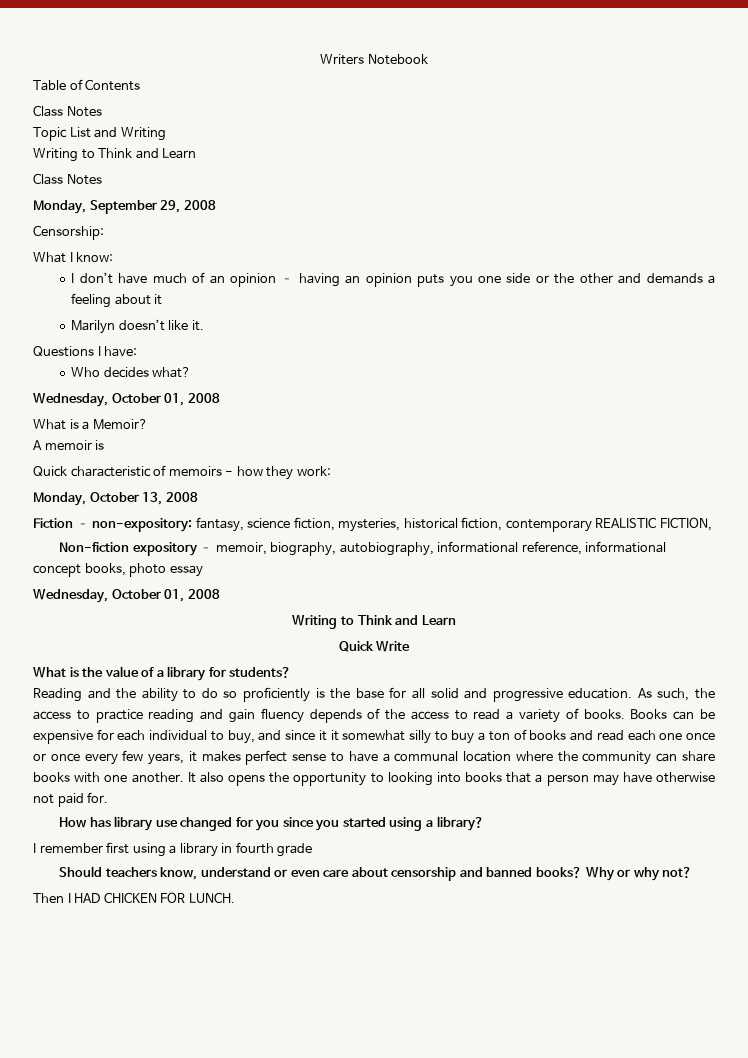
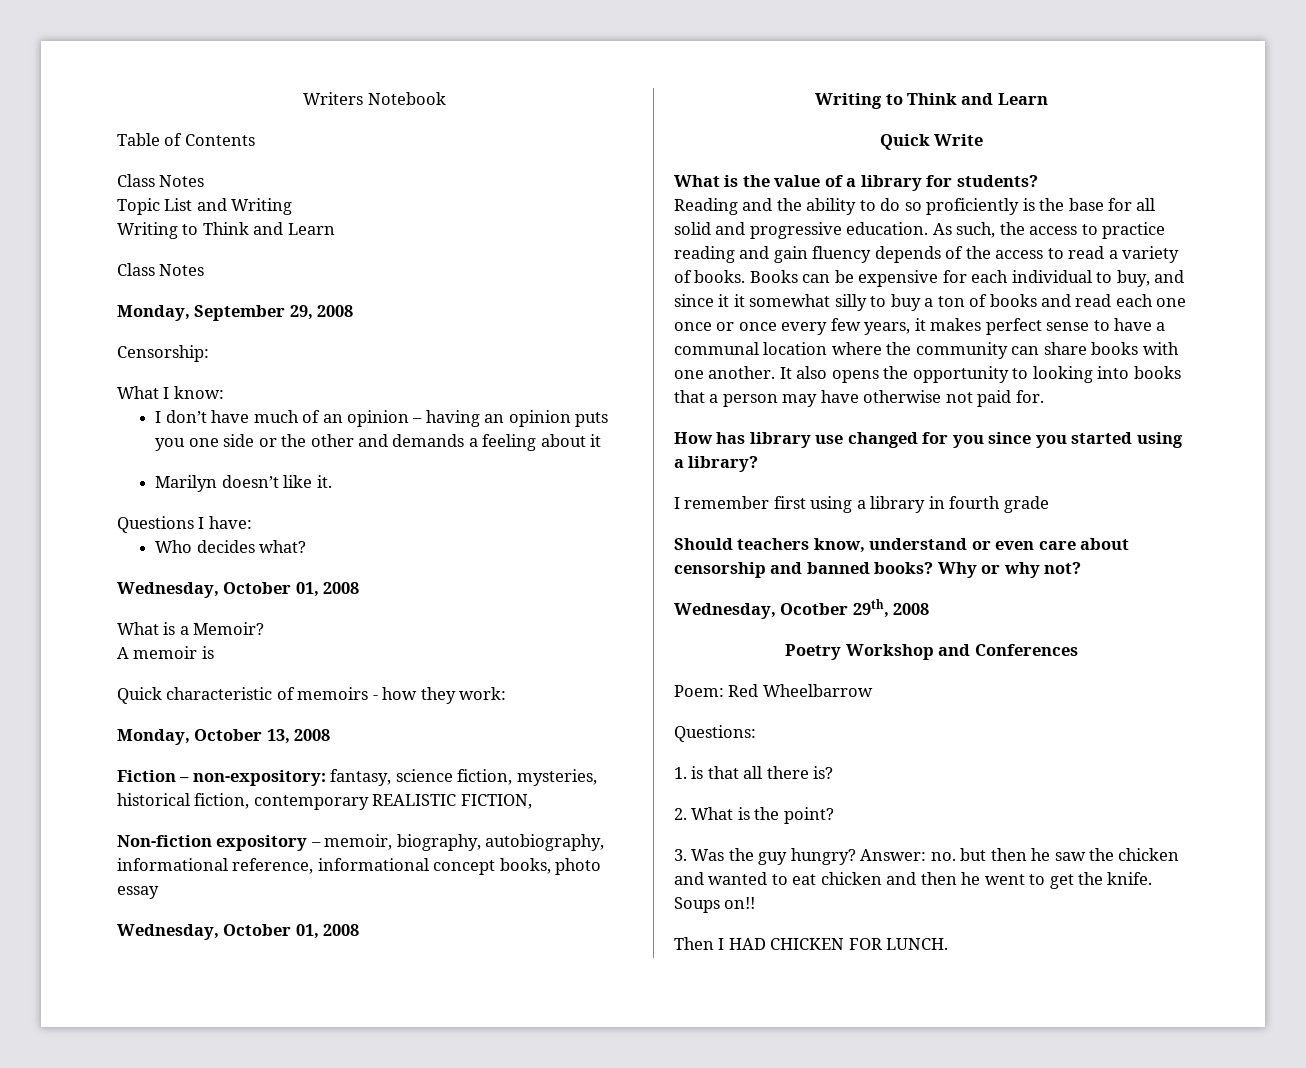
(693, 872) none -> [674,599,930,619] [785,644,1078,660] [674,684,873,697] [674,725,756,742] [674,766,834,779] [674,807,834,824] [674,848,1180,865] [674,872,1153,889] [674,897,756,913] // Wednesday, Ocotber 29th, 2008 // Poetry Workshop and Conferences // Poem: Red Wheelbarrow // Questions: // 1. is that all there is? // 2. What is the point? // 3. Was the guy hungry? Answer: no. but then he saw the chicken and wanted to eat chicken and then he went to get the knife. Soups on!!

